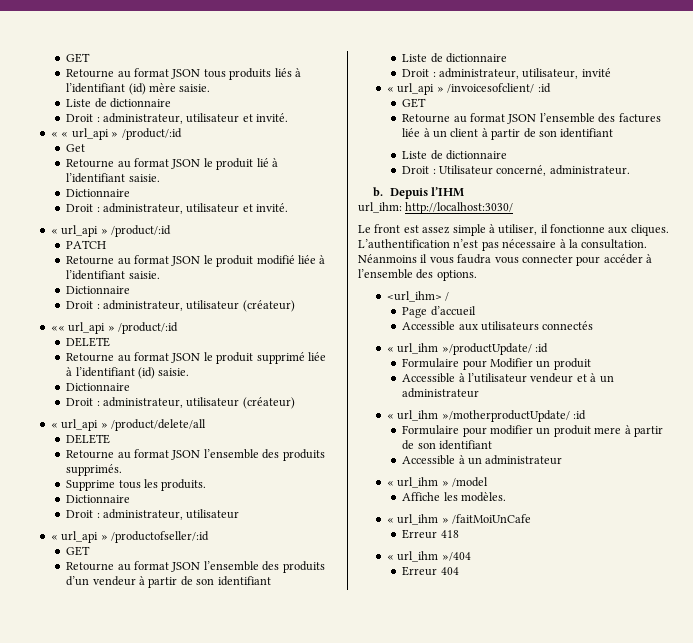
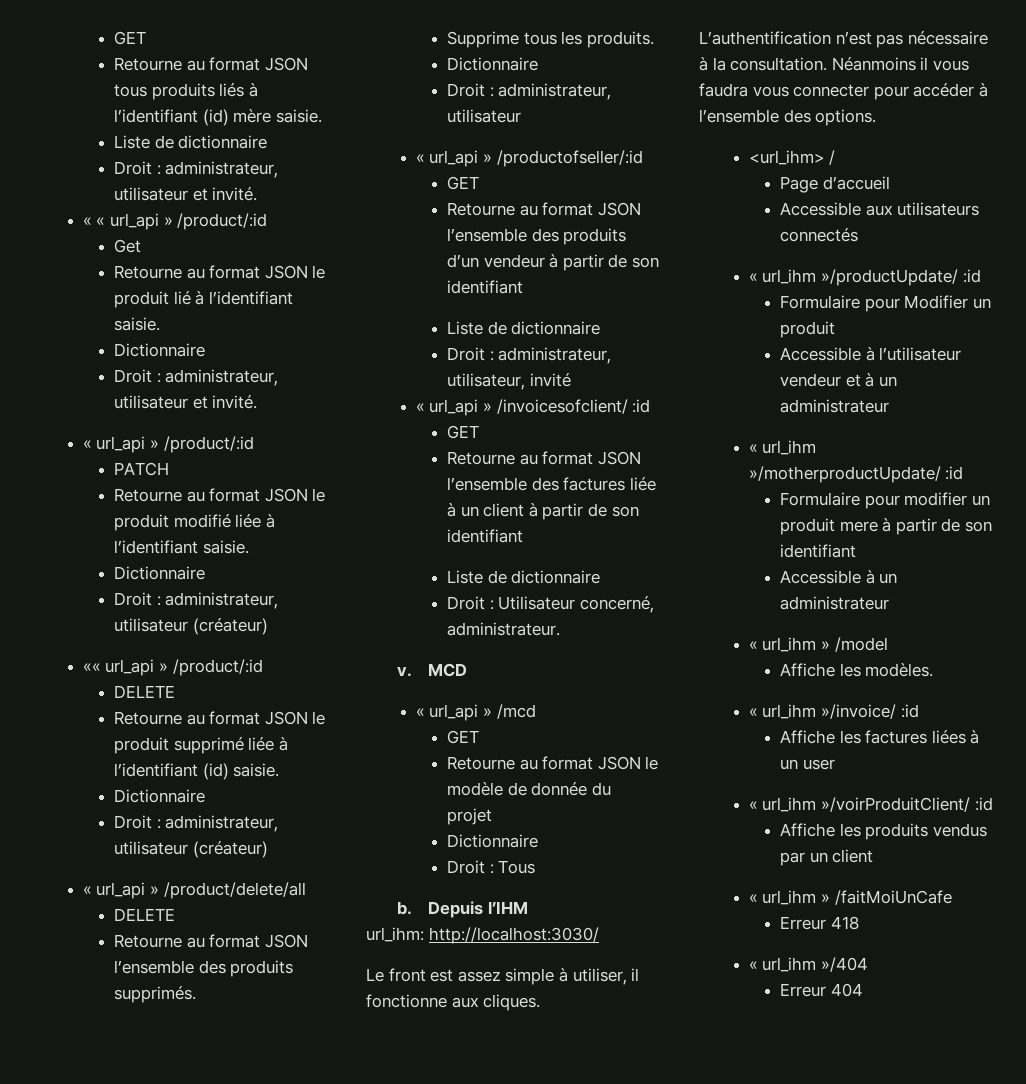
(630, 170) none -> [397,663,468,677] [415,704,536,721] [447,730,480,744] [447,756,659,770] [447,782,611,796] [447,808,493,825] [447,834,539,848] [447,860,536,874] // v. MCD // « url_api » /mcd // GET // Retourne au format JSON le modèle de donnée du projet // Dictionnaire // Droit : Tous
(507, 497) none -> [748,704,919,719] [780,730,980,744] [780,759,835,770] [748,797,993,812] [780,823,987,840] [780,849,874,866] // « url_ihm »/invoice/ :id // Affiche les factures liées à un user // « url_ihm »/voirProduitClient/ :id // Affiche les produits vendus par un client

